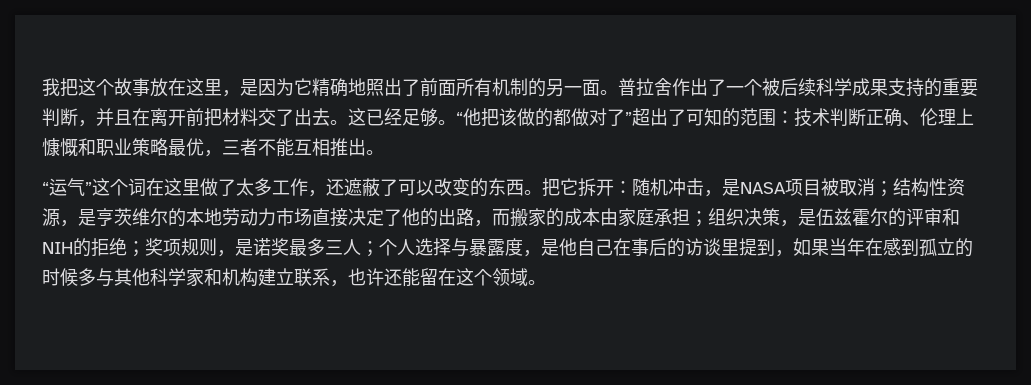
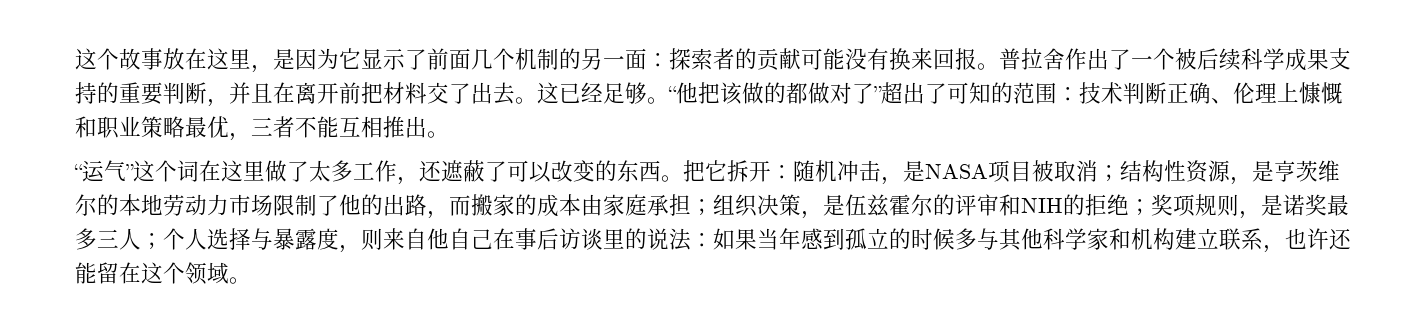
[42,78,78,97] 我把 -> (75, 59) none
[312,78,600,97] 精确地照出了前面所有机制的另一面 -> [361,48,977,71] 显示了前面几个机制的另一面：探索者的贡献可能没有换来回报
[312,208,384,227] 直接决定 -> [273,194,317,216] 限制
[541,239,559,256] 是 -> [361,228,427,250] 则来自
[667,238,793,257] 的访谈里提到， -> [559,228,713,251] 访谈里的说法：
[865,238,883,256] 在 -> (801, 239) none

